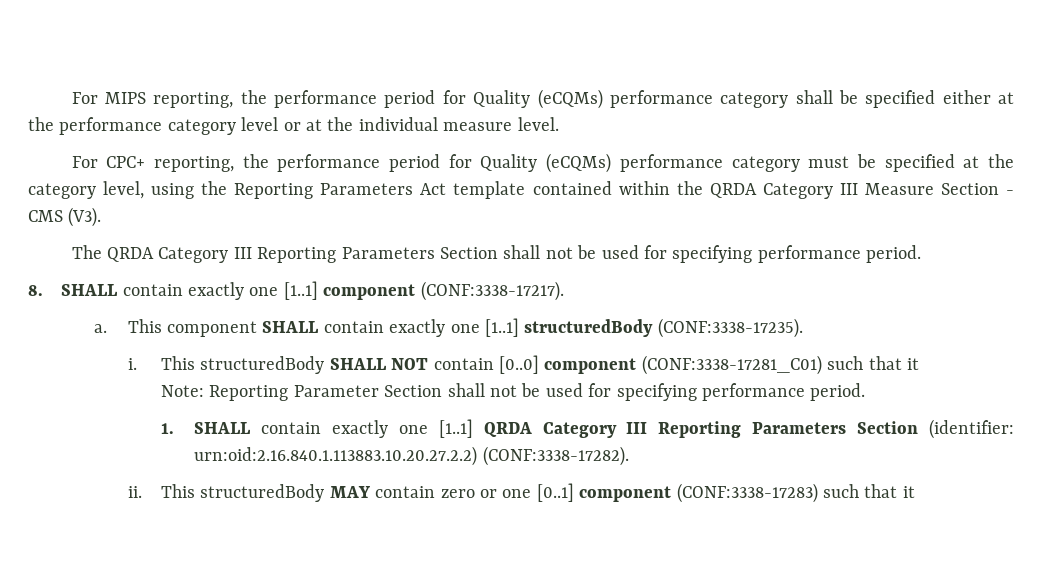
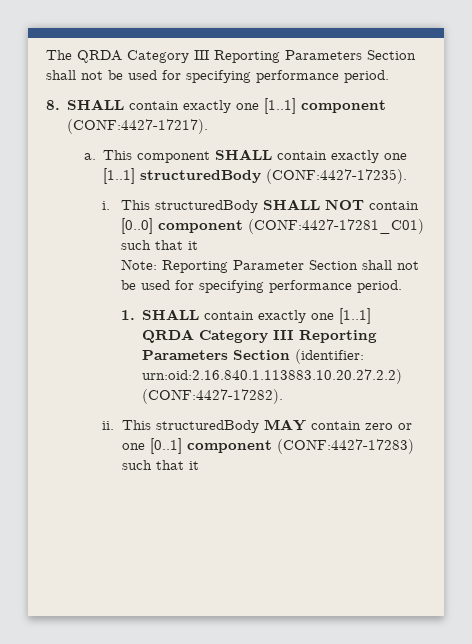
[71,89,1015,109] [28,117,559,135] [71,153,1015,173] [28,181,1014,199] [28,207,102,227] For MIPS reporting, the performance period for Quality (eCQMs) performance category shall be specified either at the performance category level or at the individual measure level. // For CPC+ reporting, the performance period for Quality (eCQMs) performance category must be specified at the category level, using the Reporting Parameters Act template contained within the QRDA Category III Measure Section - CMS (V3). // -> (46, 55) none
[420,281,564,301] (CONF:3338-17217). -> [67,119,209,134] (CONF:4427-17217).
[657,318,803,338] (CONF:3338-17235). -> [265,169,407,184] (CONF:4427-17235).
[641,355,822,375] (CONF:3338-17281_C01) -> [247,219,424,234] (CONF:4427-17281_C01)
[482,446,629,466] (CONF:3338-17282). -> [142,389,284,404] (CONF:4427-17282).
[676,483,818,503] (CONF:3338-17283) -> [276,439,414,454] (CONF:4427-17283)

